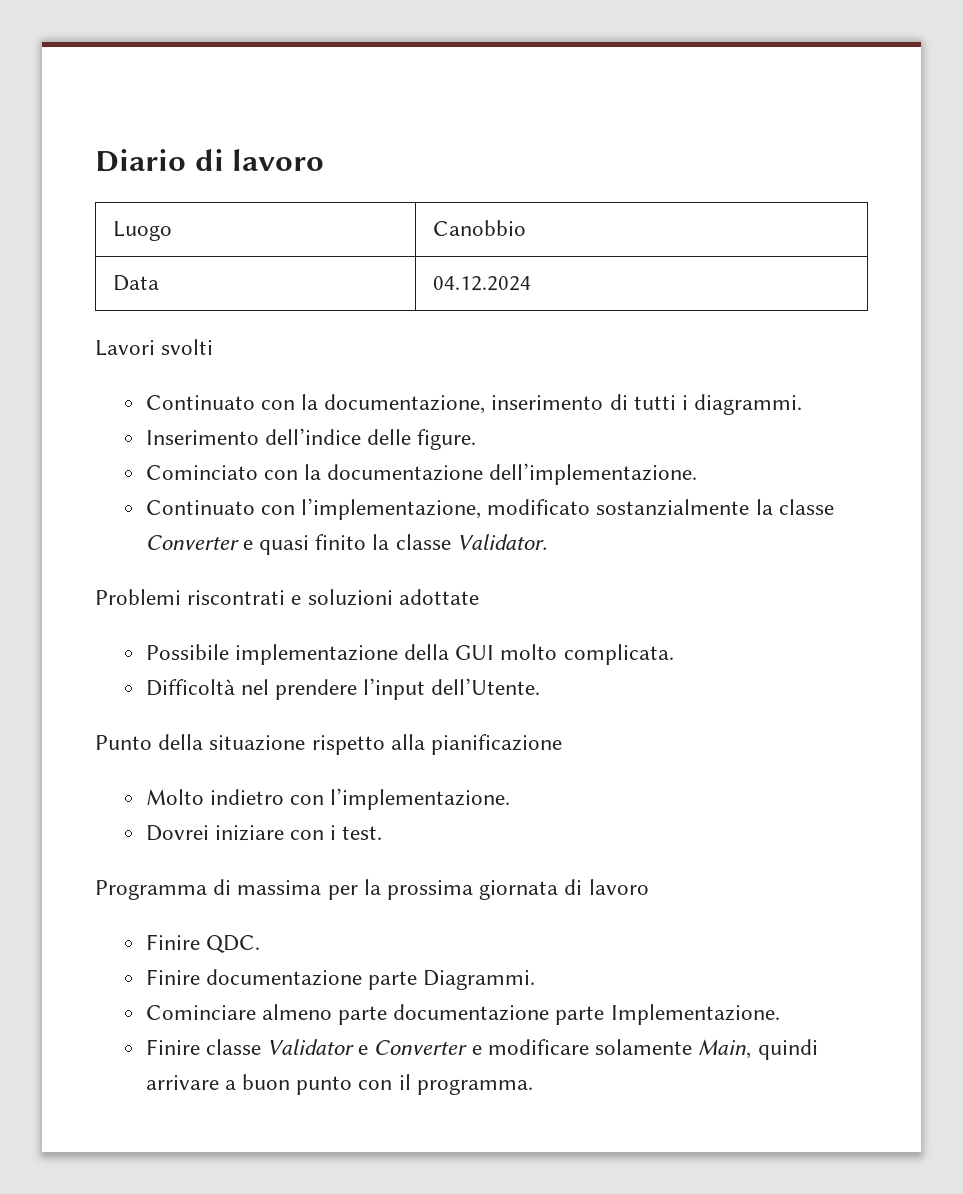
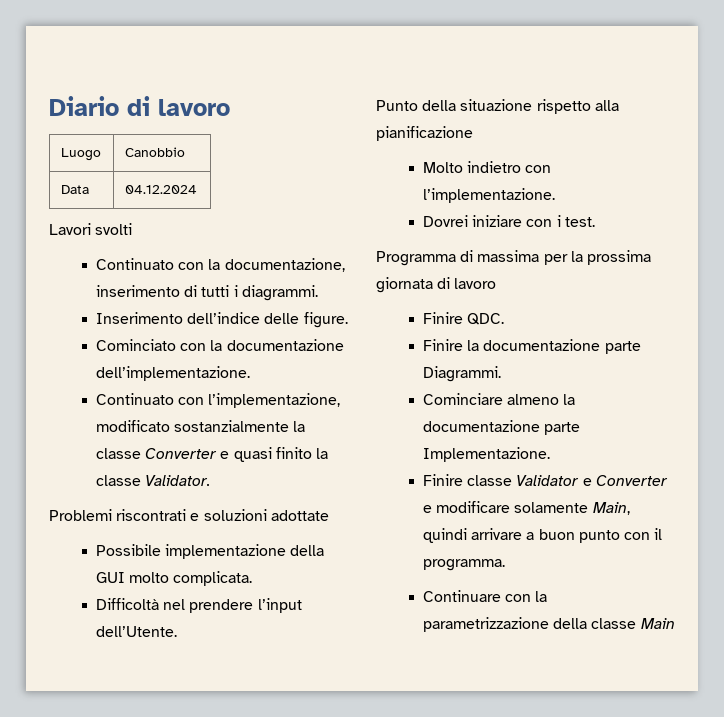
(200, 977) none -> [467,340,480,351] la
[338,1006,388,1025] parte -> [563,394,576,405] la
(533, 1087) none -> [423,590,548,602] [423,617,675,632] // Continuare con la parametrizzazione della classe Main

